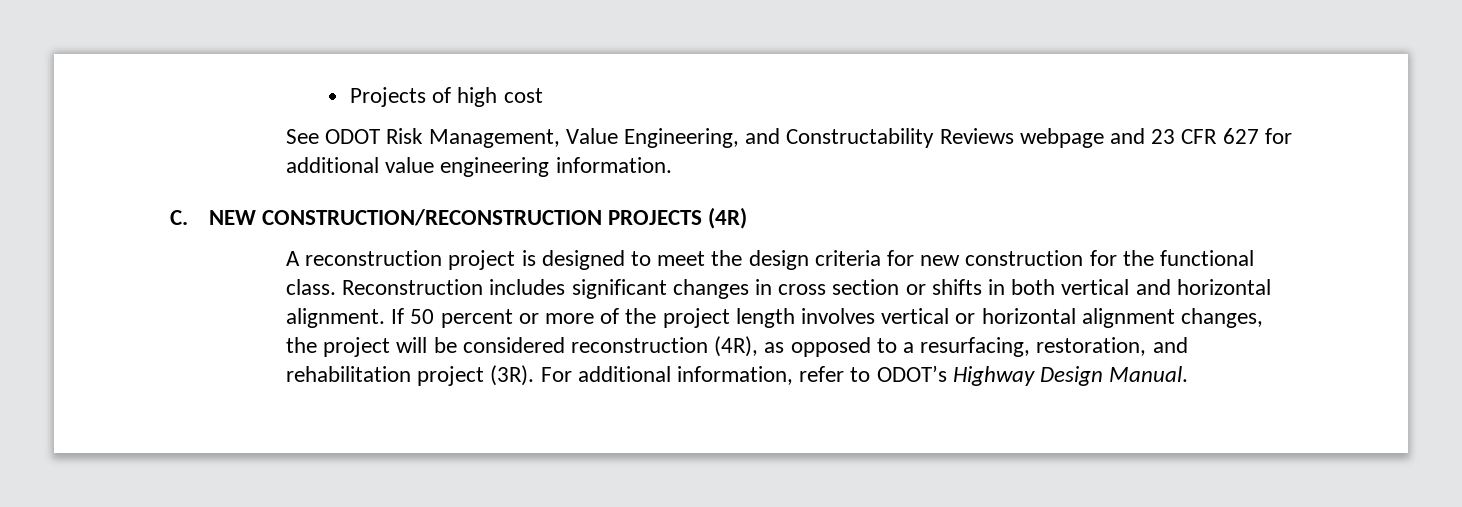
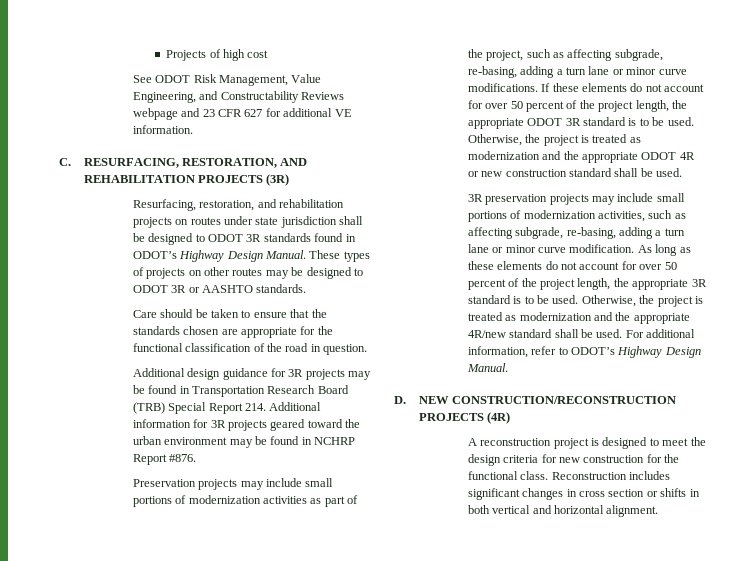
[385,157,550,177] value engineering -> [334,109,352,117] VE
(188, 217) none -> [83,158,308,168] [83,174,290,186] [132,199,345,211] [132,216,364,228] [132,233,356,245] [132,250,370,262] [132,267,363,279] [132,284,307,293] [132,309,327,318] [132,326,333,338] [132,343,368,355] [132,368,372,380] [132,385,349,397] [132,402,322,414] [132,419,361,431] [132,436,356,448] [132,454,197,465] [132,478,334,490] [132,495,359,507] [467,49,663,61] [467,66,687,78] [467,83,705,92] [467,100,687,112] [467,117,694,129] [467,134,641,146] [467,151,695,163] [467,168,683,177] [467,193,685,205] [467,210,686,222] [467,227,685,239] [467,244,691,256] [467,261,677,270] [467,278,707,290] [467,295,703,307] [467,312,690,324] [467,329,696,338] [467,346,701,358] [466,363,508,372] [394,396,406,404] RESURFACING, RESTORATION, AND REHABILITATION PROJECTS (3R) // Resurfacing, restoration, and rehabilitation projects on routes under state jurisdiction shall be designed to ODOT 3R standards found in ODOT’s Highway Design Manual. These types of projects on other routes may be designed to ODOT 3R or AASHTO standards. // Care should be taken to ensure that the standards chosen are appropriate for the functional classification of the road in question. // Additional design guidance for 3R projects may be found in Transportation Research Board (TRB) Special Report 214. Additional information for 3R projects geared toward the urban environment may be found in NCHRP Report #876. // Preservation projects may include small portions of modernization activities as part of the project, such as affecting subgrade, re-basing, adding a turn lane or minor curve modifications. If these elements do not account for over 50 percent of the project length, the appropriate ODOT 3R standard is to be used. Otherwise, the project is treated as modernization and the appropriate ODOT 4R or new construction standard shall be used. // 3R preservation projects may include small portions of modernization activities, such as affecting subgrade, re-basing, adding a turn lane or minor curve modification. As long as these elements do not account for over 50 percent of the project length, the appropriate 3R standard is to be used. Otherwise, the project is treated as modernization and the appropriate 4R/new standard shall be used. For additional information, refer to ODOT’s Highway Design Manual. // D.
[391,308,1264,328] [285,336,1188,357] [285,365,1189,386] If 50 percent or more of the project length involves vertical or horizontal alignment changes, the project will be considered reconstruction (4R), as opposed to a resurfacing, restoration, and rehabilitation project (3R). For additional information, refer to ODOT’s Highway Design Manual. -> (659, 511) none

